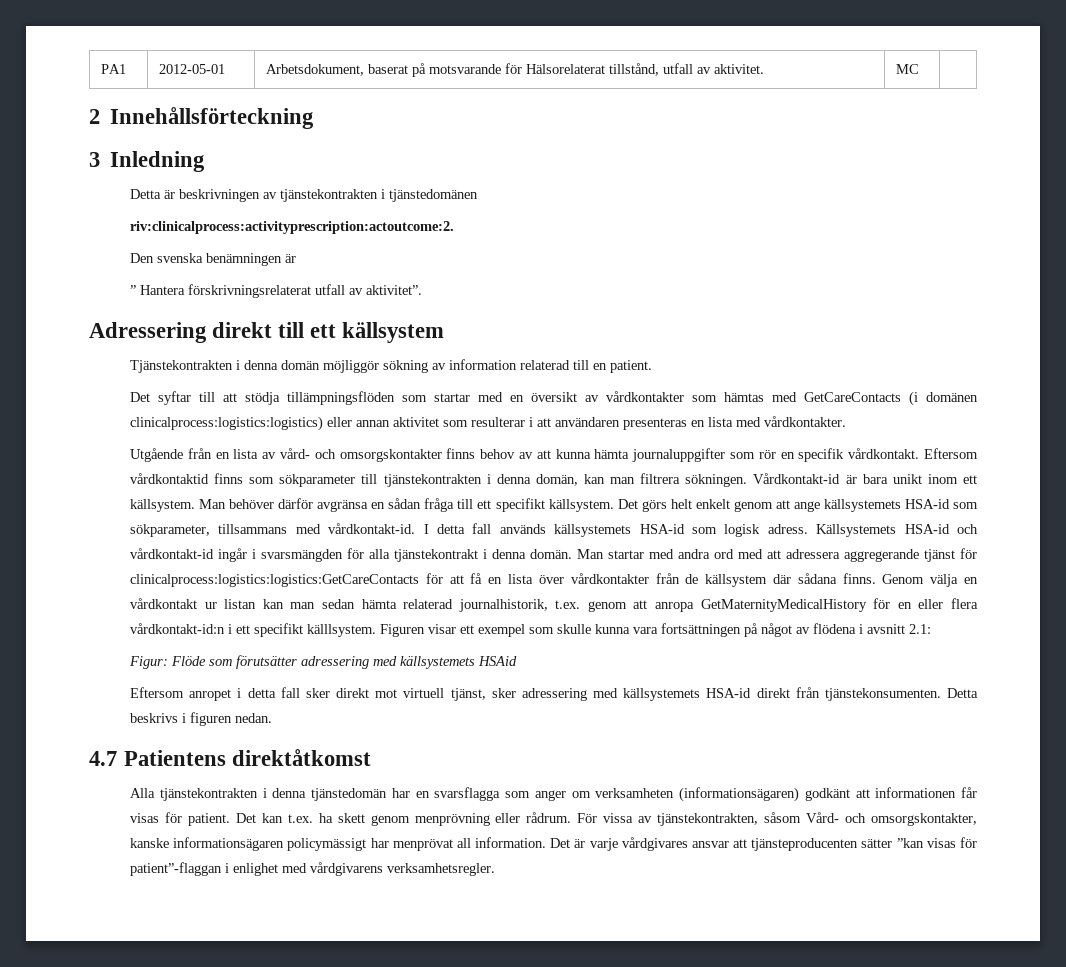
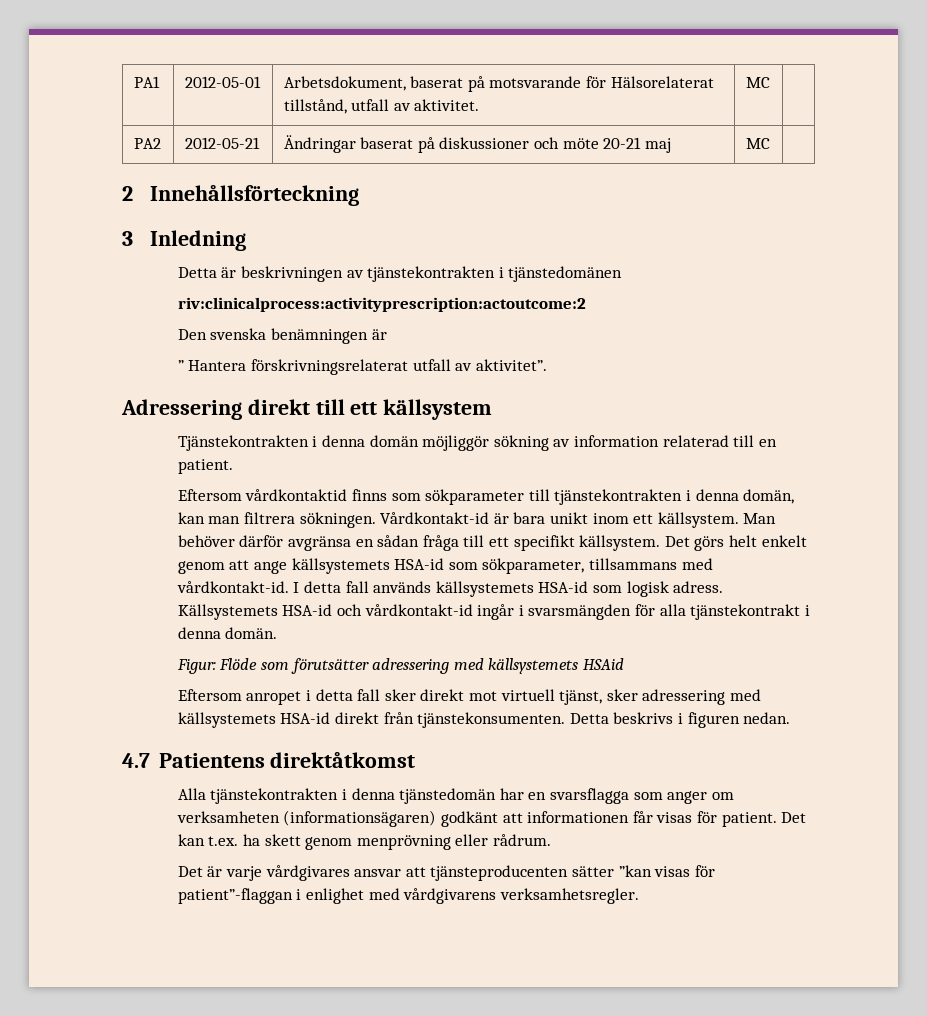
(919, 69) none -> [133,138,161,149] [184,137,260,149] [283,135,671,153] [745,138,770,149] // PA2 | 2012-05-21 | Ändringar baserat på diskussioner och möte 20-21 maj | MC |
[130,221,455,234] riv:clinicalprocess:activityprescription:actoutcome:2. -> [177,297,586,312] riv:clinicalprocess:activityprescription:actoutcome:2
[130,391,979,406] [130,416,847,431] [130,448,920,462] Det syftar till att stödja tillämpningsflöden som startar med en översikt av vårdkontakter som hämtas med GetCareContacts (i domänen clinicalprocess:logistics:logistics) eller annan aktivitet som resulterar i att användaren presenteras en lista med vårdkontakter. // Utgående från en lista av vård- och omsorgskontakter finns behov av att kunna hämta journaluppgifter som rör en specifik vårdkontakt. -> (233, 466) none
[577,548,977,562] [130,573,978,587] [130,598,978,612] [130,623,932,637] Man startar med andra ord med att adressera aggregerande tjänst för clinicalprocess:logistics:logistics:GetCareContacts för att få en lista över vårdkontakter från de källsystem där sådana finns. Genom välja en vårdkontakt ur listan kan man sedan hämta relaterad journalhistorik, t.ex. genom att anropa GetMaternityMedicalHistory för en eller flera vårdkontakt-id:n i ett specifikt källlsystem. Figuren visar ett exempel som skulle kunna vara fortsättningen på något av flödena i avsnitt 2.1: -> (278, 633) none
[577,812,978,826] [130,837,547,851] För vissa av tjänstekontrakten, såsom Vård- och omsorgskontakter, kanske informationsägaren policymässigt har menprövat all information. -> (551, 840) //

